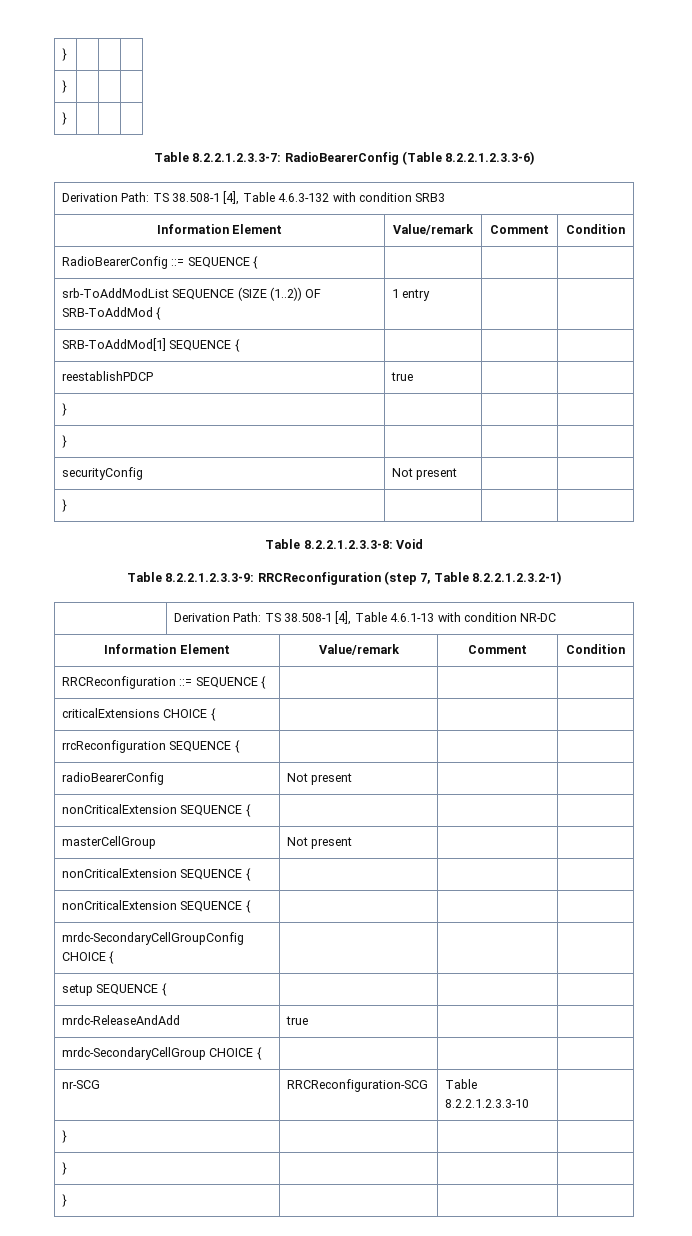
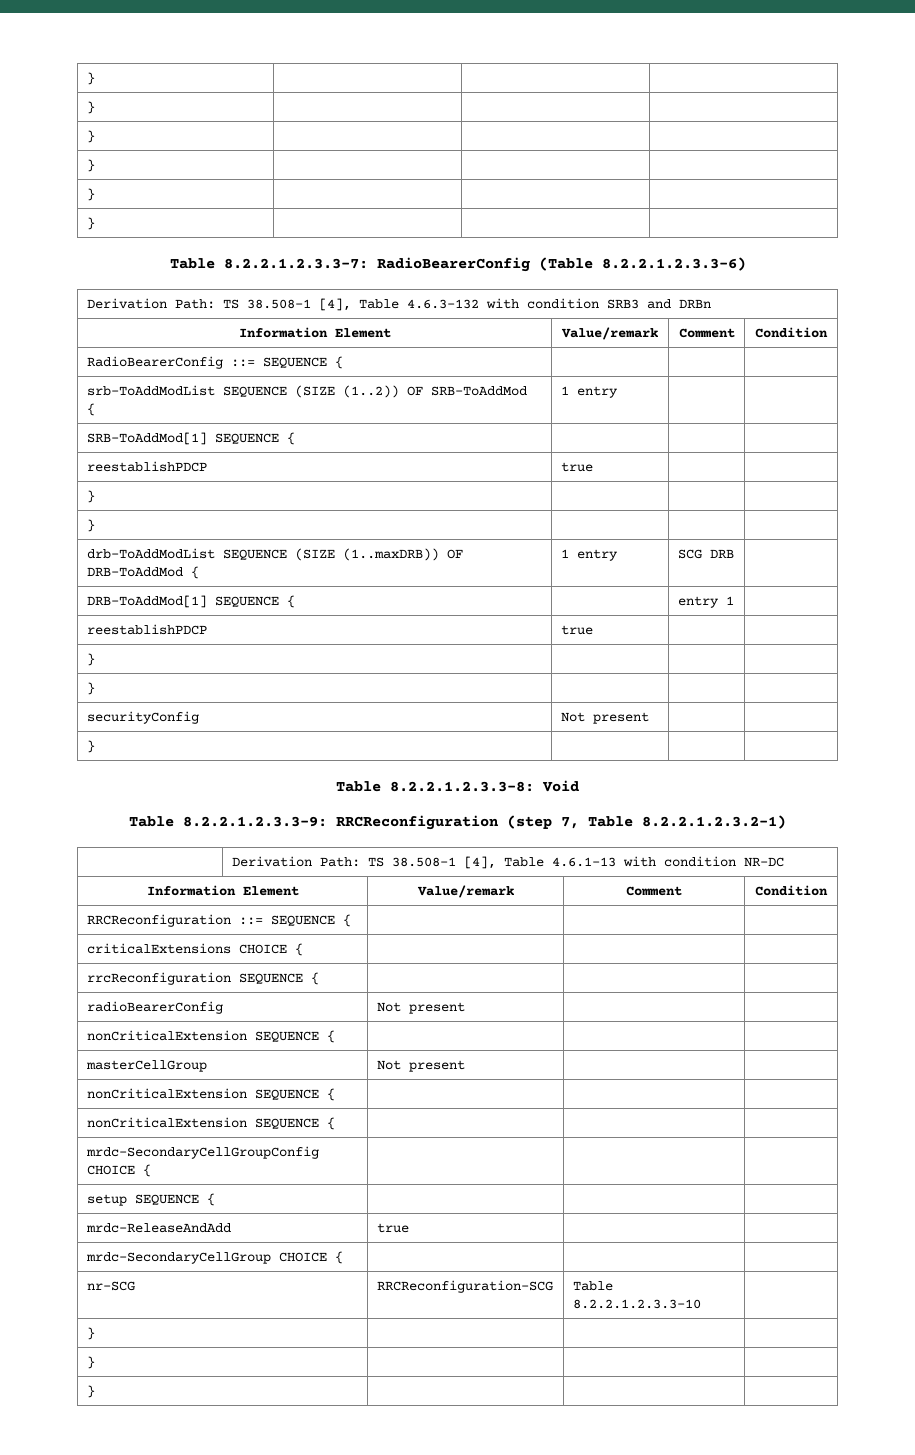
[61,48,67,61] [61,80,67,93] [61,112,67,125] } | | | // } | | | // } | | | -> [86,72,95,85] [86,101,95,114] [86,130,95,143] [86,159,95,172] [86,188,95,201] [86,217,95,230] } | | | // } | | | // } | | | // } | | | // } | | | // } | | |
(446, 197) none -> [646,299,711,309] and DRBn
(67, 441) none -> [86,548,463,561] [86,566,199,579] [560,549,618,561] [677,549,734,559] [86,595,295,608] [677,596,734,608] [86,624,207,635] [560,625,593,635] [86,653,95,666] [86,682,95,695] // drb-ToAddModList SEQUENCE (SIZE (1..maxDRB)) OF DRB-ToAddMod { | 1 entry | SCG DRB | // DRB-ToAddMod[1] SEQUENCE { | | entry 1 | // reestablishPDCP | true | | // } | | | // } | | |

